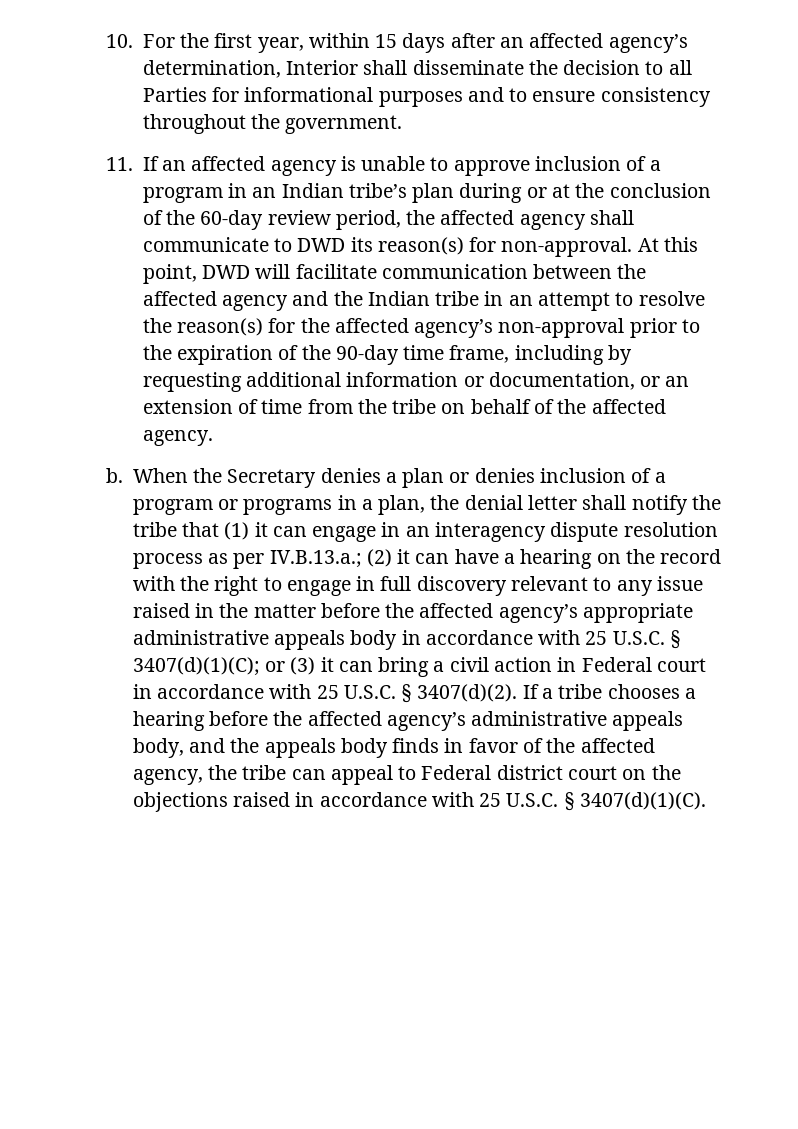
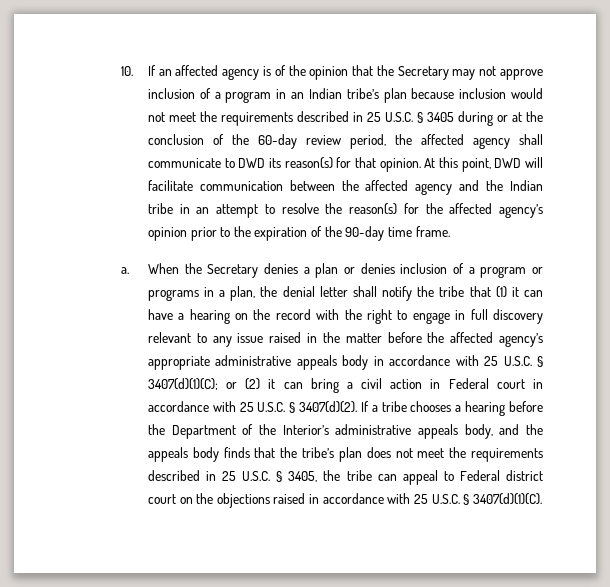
[142,33,688,53] [142,60,692,78] [142,87,711,107] [142,114,403,134] [106,157,134,171] For the first year, within 15 days after an affected agency’s determination, Interior shall disseminate the decision to all Parties for informational purposes and to ensure consistency throughout the government. // 11. -> (133, 71) none
[361,156,449,171] unable to -> [274,65,497,80] of the opinion that the Secretary may not
(455, 193) none -> [411,88,543,99] [147,111,454,126] because inclusion would not meet the requirements described in 25 U.S.C. § 3405
[501,237,633,257] non-approval. -> [354,157,421,172] that opinion.
[498,318,625,338] non-approval -> [147,227,187,241] opinion
[449,345,633,365] [142,372,690,392] [142,399,666,414] [142,430,213,446] [106,468,124,483] frame, including by requesting additional information or documentation, or an extension of time from the tribe on behalf of the affected agency. // b. -> [415,226,450,237] [120,267,129,274] frame. // a.
[312,522,718,542] [132,549,450,569] engage in an interagency dispute resolution process as per IV.B.13.a.; (2) it can -> (543, 293) none
[290,657,316,675] (3) -> [245,378,261,390] (2)
[307,711,466,731] affected agency’s -> [171,424,329,439] Department of the Interior’s
[444,738,655,753] [132,769,203,785] in favor of the affected agency, -> [254,447,543,462] [147,470,318,482] that the tribe’s plan does not meet the requirements described in 25 U.S.C. § 3405,

